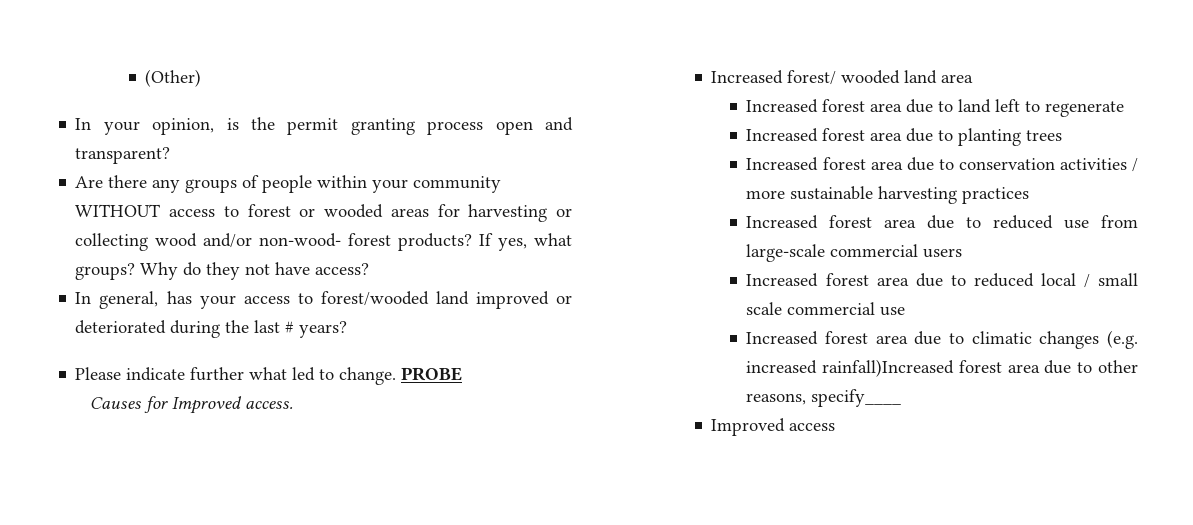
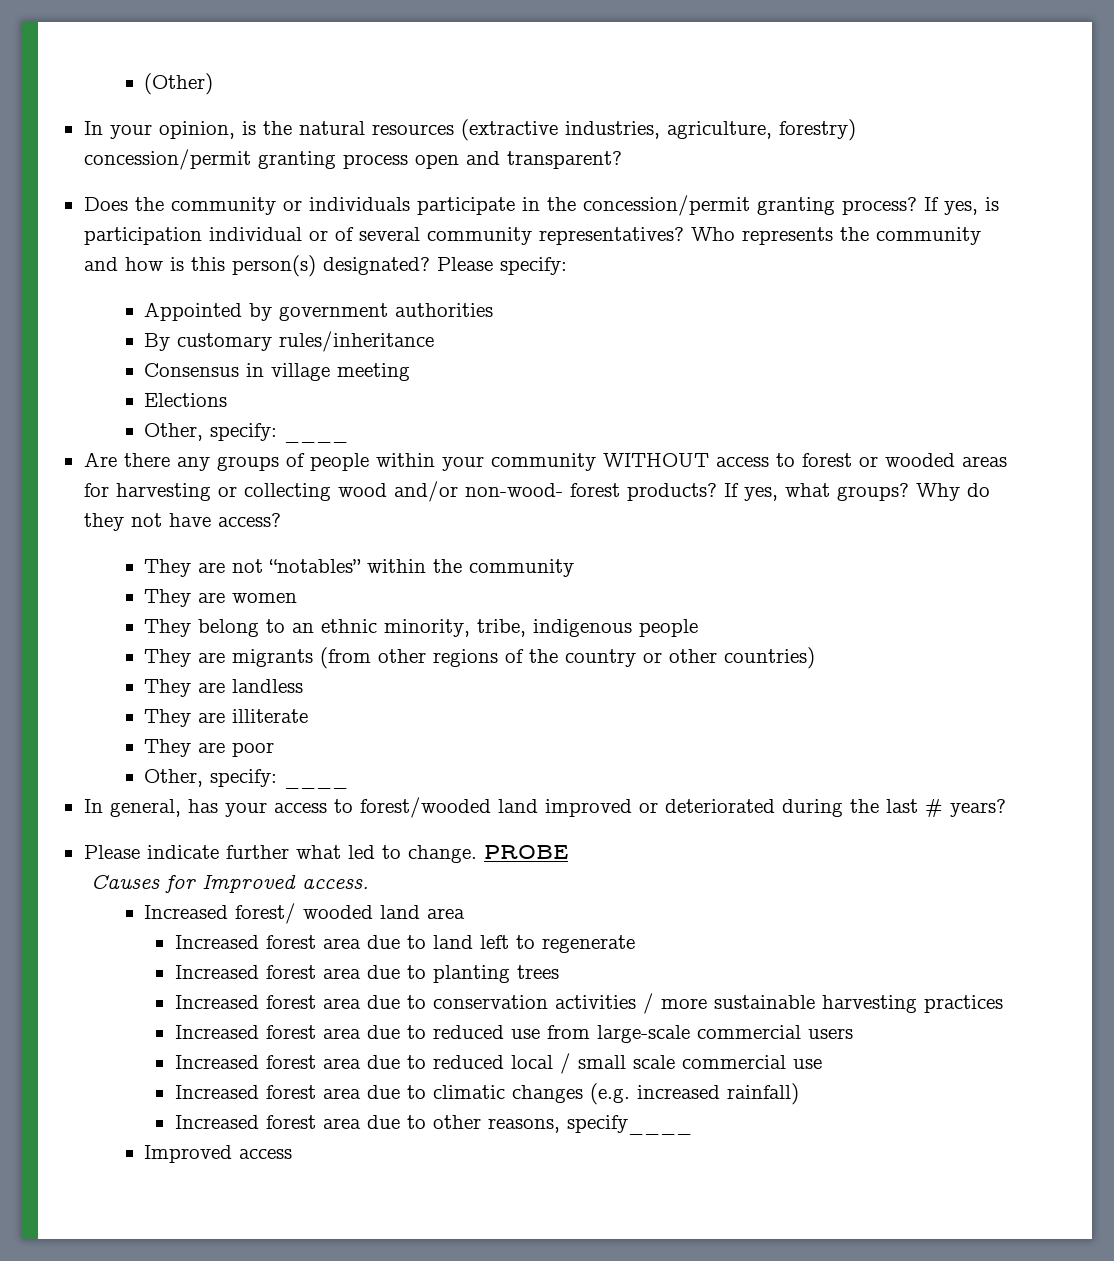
[287,118,339,135] permit -> [298,119,856,141] [83,149,251,170] natural resources (extractive industries, agriculture, forestry) concession/permit
(171, 155) none -> [83,195,999,216] [83,227,981,245] [83,255,567,277] [144,302,494,321] [144,331,435,352] [144,363,411,381] [144,393,228,407] [144,423,349,443] // Does the community or individuals participate in the concession/permit granting process? If yes, is participation individual or of several community representatives? Who represents the community and how is this person(s) designated? Please specify: // Appointed by government authorities // By customary rules/inheritance // Consensus in village meeting // Elections // Other, specify: ____
(370, 269) none -> [144,559,575,577] [144,589,298,607] [144,619,699,637] [144,647,816,669] [144,679,304,697] [144,709,309,727] [144,739,275,757] [144,769,349,789] // They are not “notables” within the community // They are women // They belong to an ethnic minority, tribe, indigenous people // They are migrants (from other regions of the country or other countries) // They are landless // They are illiterate // They are poor // Other, specify: ____
[822,359,955,377] rainfall)Increased -> [726,1083,799,1105] [174,1115,259,1129] rainfall) // Increased

